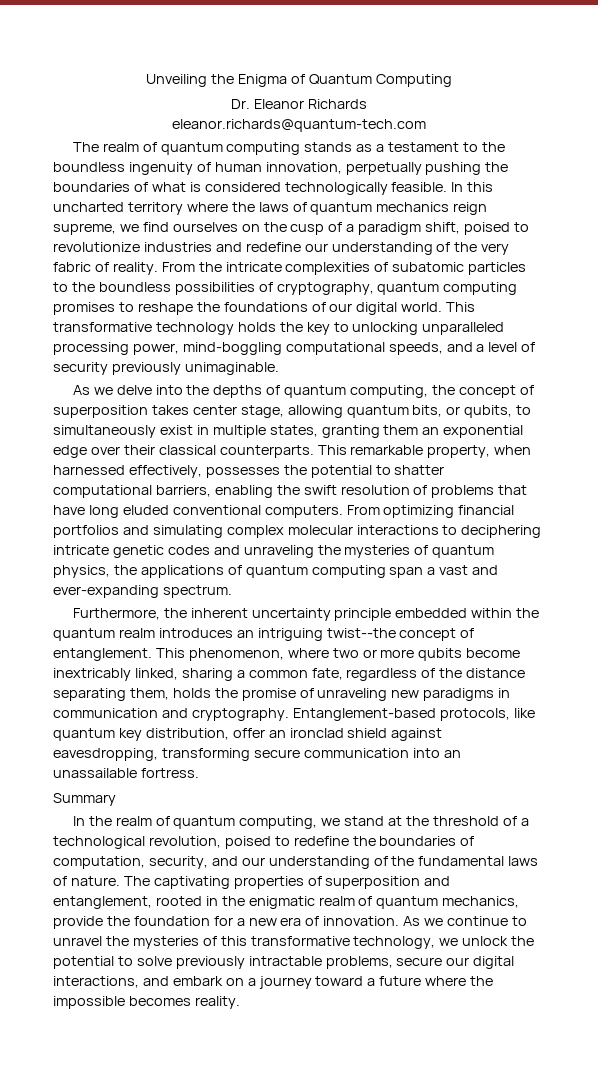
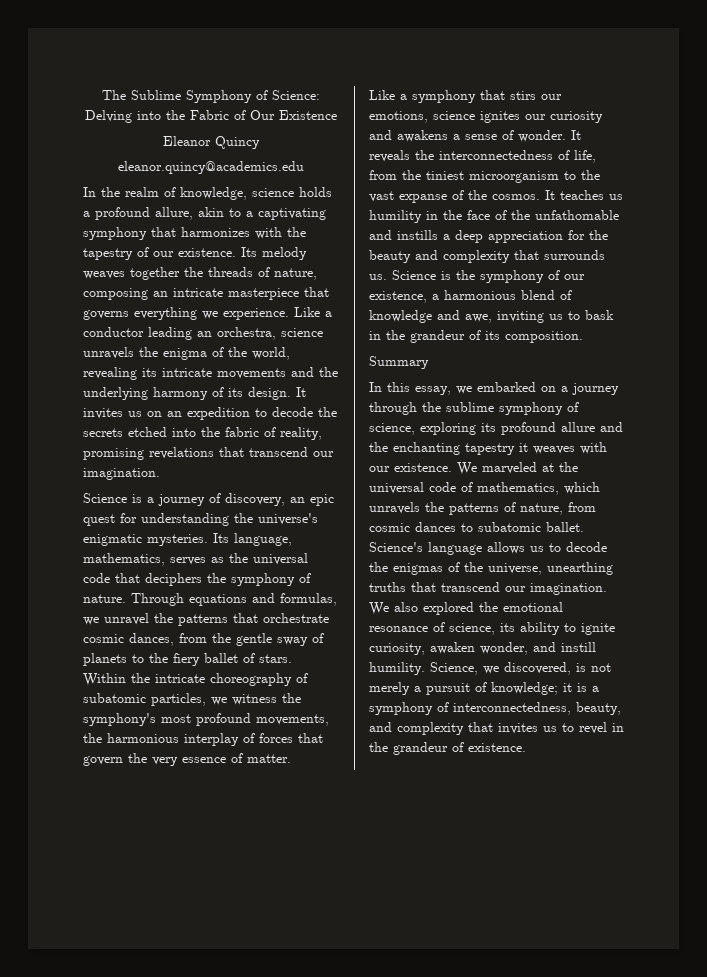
[146,74,452,87] [231,99,367,109] [172,119,426,132] [72,142,505,155] [53,162,509,175] [53,182,494,195] [53,202,488,215] [53,222,529,235] [53,242,510,255] [53,262,527,275] [53,282,518,295] [53,302,476,315] [53,322,505,335] [53,342,536,355] [53,362,279,375] [72,385,534,398] [53,405,532,418] [53,425,524,438] [53,445,532,458] [53,465,445,478] [53,485,528,498] [53,505,515,518] [53,525,542,538] [53,545,495,558] [53,565,499,578] [53,585,232,598] [72,608,540,621] [53,628,475,641] [53,648,521,661] [53,668,526,681] [53,688,511,701] [53,708,535,721] [53,728,443,741] [53,748,461,761] [53,768,199,778] [53,793,116,806] [72,816,529,829] [53,836,475,849] [53,856,539,869] [53,876,451,889] [53,896,520,909] [53,916,527,929] [53,936,535,949] [53,956,515,969] [53,976,494,989] [53,996,240,1009] Unveiling the Enigma of Quantum Computing // Dr. Eleanor Richards // eleanor.richards@quantum-tech.com // The realm of quantum computing stands as a testament to the boundless ingenuity of human innovation, perpetually pushing the boundaries of what is considered technologically feasible. In this uncharted territory where the laws of quantum mechanics reign supreme, we find ourselves on the cusp of a paradigm shift, poised to revolutionize industries and redefine our understanding of the very fabric of reality. From the intricate complexities of subatomic particles to the boundless possibilities of cryptography, quantum computing promises to reshape the foundations of our digital world. This transformative technology holds the key to unlocking unparalleled processing power, mind-boggling computational speeds, and a level of security previously unimaginable. // As we delve into the depths of quantum computing, the concept of superposition takes center stage, allowing quantum bits, or qubits, to simultaneously exist in multiple states, granting them an exponential edge over their classical counterparts. This remarkable property, when harnessed effectively, possesses the potential to shatter computational barriers, enabling the swift resolution of problems that have long eluded conventional computers. From optimizing financial portfolios and simulating complex molecular interactions to deciphering intricate genetic codes and unraveling the mysteries of quantum physics, the applications of quantum computing span a vast and ever-expanding spectrum. // Furthermore, the inherent uncertainty principle embedded within the quantum realm introduces an intriguing twist--the concept of entanglement. This phenomenon, where two or more qubits become inextricably linked, sharing a common fate, regardless of the distance separating them, holds the promise of unraveling new paradigms in communication and cryptography. Entanglement-based protocols, like quantum key distribution, offer an ironclad shield against eavesdropping, transforming secure communication into an unassailable fortress. // Summary // In the realm of quantum computing, we stand at the threshold of a technological revolution, poised to redefine the boundaries of computation, security, and our understanding of the fundamental laws of nature. The captivating properties of superposition and entanglement, rooted in the enigmatic realm of quantum mechanics, provide the foundation for a new era of innovation. As we continue to unravel the mysteries of this transformative technology, we unlock the potential to solve previously intractable problems, secure our digital interactions, and embark on a journey toward a future where the impossible becomes reality. -> [101,90,320,103] [84,110,337,123] [162,136,260,149] [117,161,304,174] [83,187,332,200] [83,207,326,220] [83,227,306,240] [83,247,307,260] [83,267,317,280] [83,287,329,300] [83,307,332,320] [83,327,323,340] [83,347,290,360] [83,367,338,380] [83,387,306,400] [83,407,337,420] [83,427,322,440] [83,447,334,460] [83,468,160,480] [83,493,334,506] [83,513,318,526] [83,533,292,546] [83,553,308,566] [83,573,311,586] [83,593,337,606] [83,613,329,626] [83,633,324,646] [83,653,292,666] [83,673,308,686] [83,693,301,706] [83,713,329,726] [83,733,323,746] [83,753,291,766] [369,90,562,103] [369,111,603,123] [369,130,581,142] [369,150,596,163] [369,170,600,183] [369,190,623,203] [369,210,619,223] [369,230,608,243] [369,250,605,263] [369,270,585,283] [369,290,572,303] [369,310,614,323] [369,330,583,343] [369,356,429,369] [369,382,619,395] [369,402,579,415] [369,422,623,435] [369,442,607,455] [369,462,578,475] [369,482,600,495] [369,502,596,515] [369,522,584,532] [369,542,607,555] [369,562,613,575] [369,582,607,595] [369,602,563,615] [369,622,615,635] [369,642,596,655] [369,662,611,675] [369,682,599,695] [369,702,621,715] [369,722,624,735] [369,742,526,755] The Sublime Symphony of Science: Delving into the Fabric of Our Existence // Eleanor Quincy // eleanor.quincy@academics.edu // In the realm of knowledge, science holds a profound allure, akin to a captivating symphony that harmonizes with the tapestry of our existence. Its melody weaves together the threads of nature, composing an intricate masterpiece that governs everything we experience. Like a conductor leading an orchestra, science unravels the enigma of the world, revealing its intricate movements and the underlying harmony of its design. It invites us on an expedition to decode the secrets etched into the fabric of reality, promising revelations that transcend our imagination. // Science is a journey of discovery, an epic quest for understanding the universe's enigmatic mysteries. Its language, mathematics, serves as the universal code that deciphers the symphony of nature. Through equations and formulas, we unravel the patterns that orchestrate cosmic dances, from the gentle sway of planets to the fiery ballet of stars. Within the intricate choreography of subatomic particles, we witness the symphony's most profound movements, the harmonious interplay of forces that govern the very essence of matter. // Like a symphony that stirs our emotions, science ignites our curiosity and awakens a sense of wonder. It reveals the interconnectedness of life, from the tiniest microorganism to the vast expanse of the cosmos. It teaches us humility in the face of the unfathomable and instills a deep appreciation for the beauty and complexity that surrounds us. Science is the symphony of our existence, a harmonious blend of knowledge and awe, inviting us to bask in the grandeur of its composition. // Summary // In this essay, we embarked on a journey through the sublime symphony of science, exploring its profound allure and the enchanting tapestry it weaves with our existence. We marveled at the universal code of mathematics, which unravels the patterns of nature, from cosmic dances to subatomic ballet. Science's language allows us to decode the enigmas of the universe, unearthing truths that transcend our imagination. We also explored the emotional resonance of science, its ability to ignite curiosity, awaken wonder, and instill humility. Science, we discovered, is not merely a pursuit of knowledge; it is a symphony of interconnectedness, beauty, and complexity that invites us to revel in the grandeur of existence.

